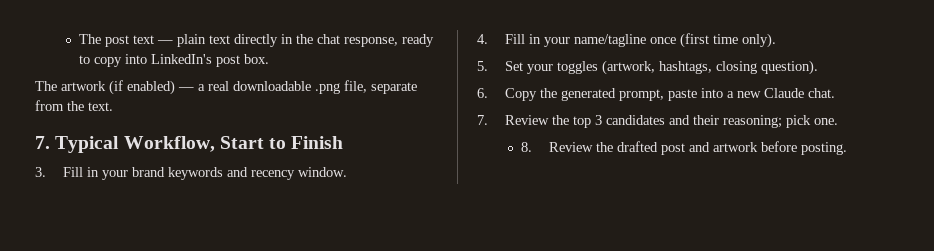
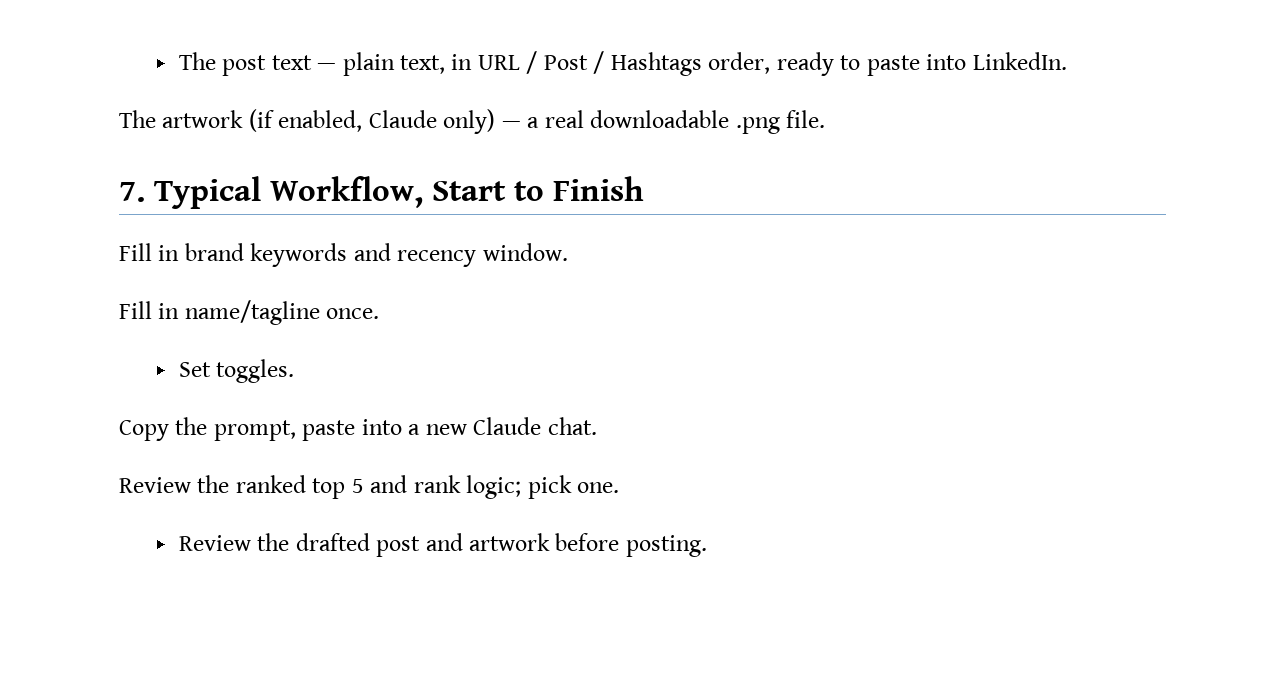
[209,34,435,47] [79,54,270,67] text directly in the chat response, ready to copy into LinkedIn's post box. -> [400,51,1067,76] text, in URL / Post / Hashtags order, ready to paste into LinkedIn.
[127,80,175,95] enabled) -> [278,109,496,134] enabled, Claude only)
[344,80,417,94] [35,100,113,111] file, separate from the text. -> [786,110,826,128] file.
[35,167,129,180] 3. Fill in your -> [119,243,180,261] Fill in
[477,33,777,48] [477,60,819,75] [477,88,488,98] 4. Fill in your name/tagline once (first time only). // 5. Set your toggles (artwork, hashtags, closing question). // 6. -> [119,300,380,325] [178,359,295,383] Fill in name/tagline once. // Set toggles. //
[561,88,617,101] generated -> (208, 426) none
[477,115,783,128] 7. Review the top 3 candidates and their reasoning; -> [119,475,522,499] Review the ranked top 5 and rank logic;
[521,142,533,152] 8. -> (620, 487) none

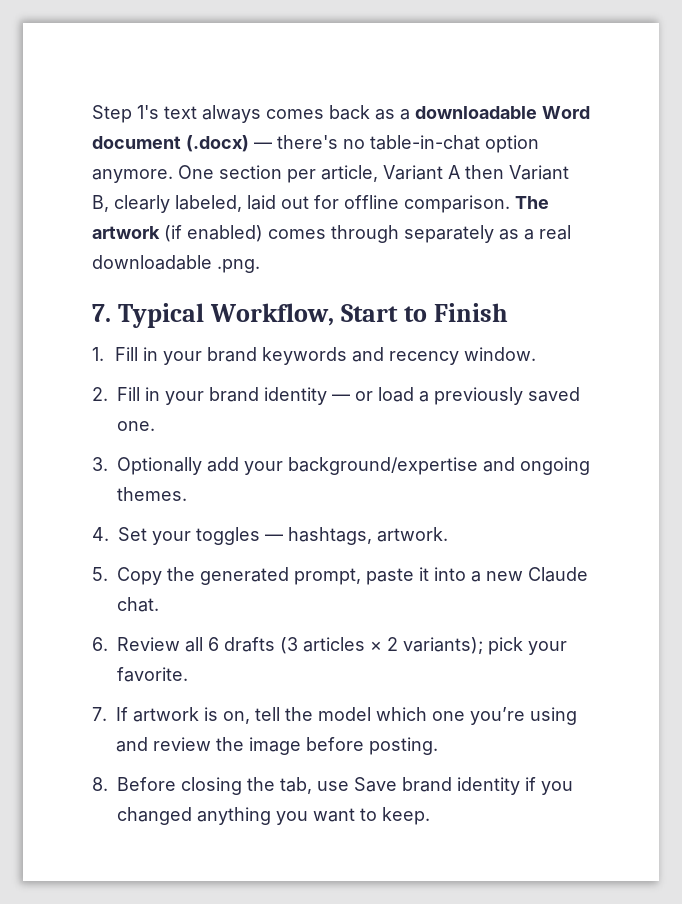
[178,51,1067,76] [119,109,521,134] The post text — plain text, in URL / Post / Hashtags order, ready to paste into LinkedIn. // The artwork (if enabled, Claude only) — -> [92,105,590,123] [92,135,539,153] [92,165,569,183] [92,195,549,213] [92,225,519,243] Step 1's text always comes back as a downloadable Word document (.docx) — there's no table-in-chat option anymore. One section per article, Variant A then Variant B, clearly labeled, laid out for offline comparison. The artwork (if enabled) comes through separately as
[735,110,826,134] .png file. -> [217,259,260,273] .png.
[119,243,180,261] Fill in -> [92,347,203,365] 1. Fill in your
[119,300,380,325] [178,359,295,383] Fill in name/tagline once. // Set toggles. // -> [92,387,580,405] [117,421,155,431] [92,457,590,475] [117,487,187,501] [92,527,448,545] [92,567,108,581] 2. Fill in your brand identity — or load a previously saved one. // 3. Optionally add your background/expertise and ongoing themes. // 4. Set your toggles — hashtags, artwork. // 5.
(208, 426) none -> [200,567,289,585] generated
(356, 430) none -> [419,567,429,581] it
[119,475,620,499] [178,533,707,557] Review the ranked top 5 and rank logic; pick one. // Review the drafted post and artwork before posting. -> [92,637,567,655] [117,667,188,682] [92,707,577,725] [116,737,438,755] [92,777,573,795] [117,807,430,825] 6. Review all 6 drafts (3 articles × 2 variants); pick your favorite. // 7. If artwork is on, tell the model which one you’re using and review the image before posting. // 8. Before closing the tab, use Save brand identity if you changed anything you want to keep.

